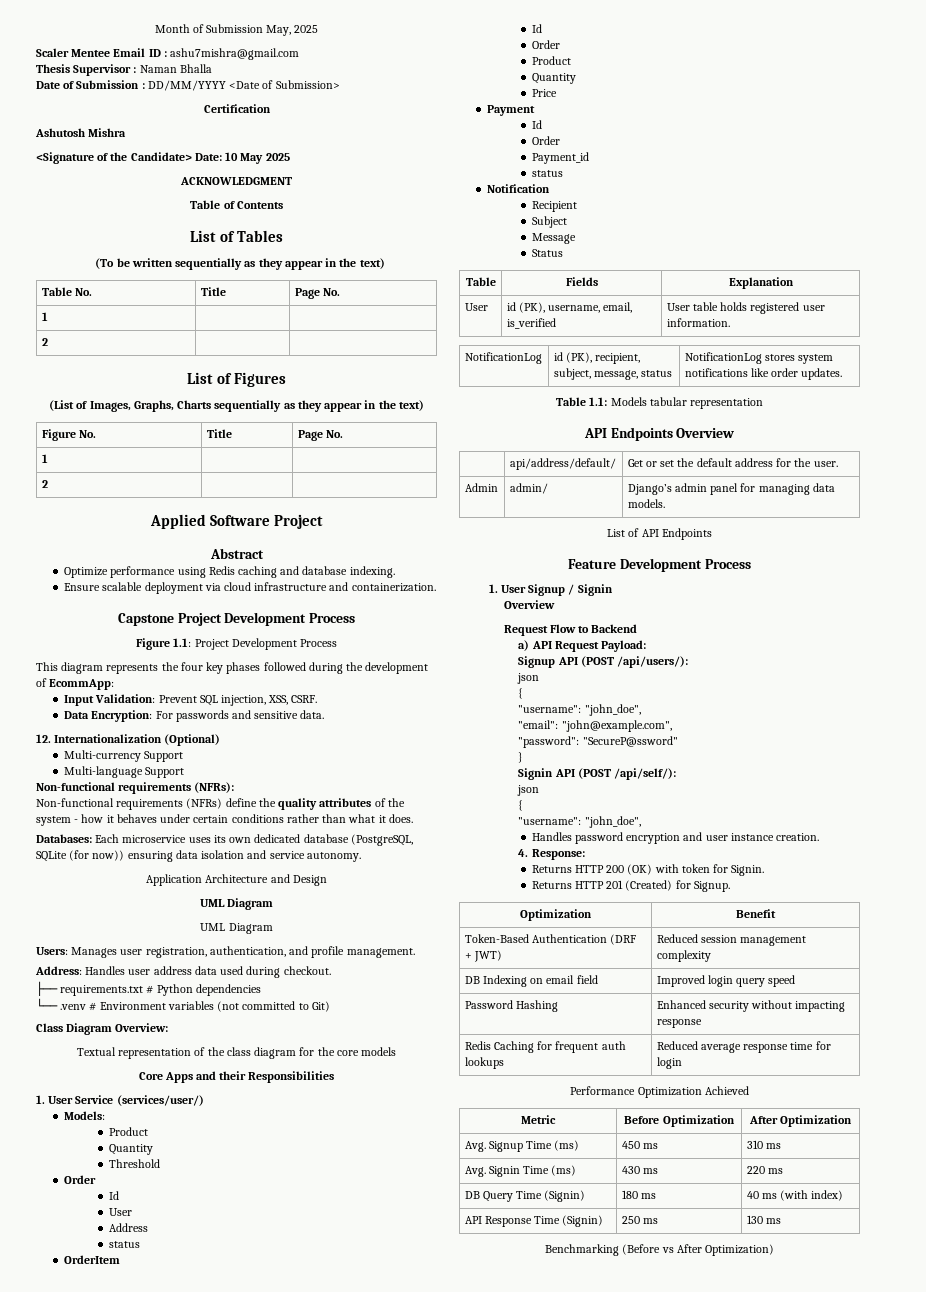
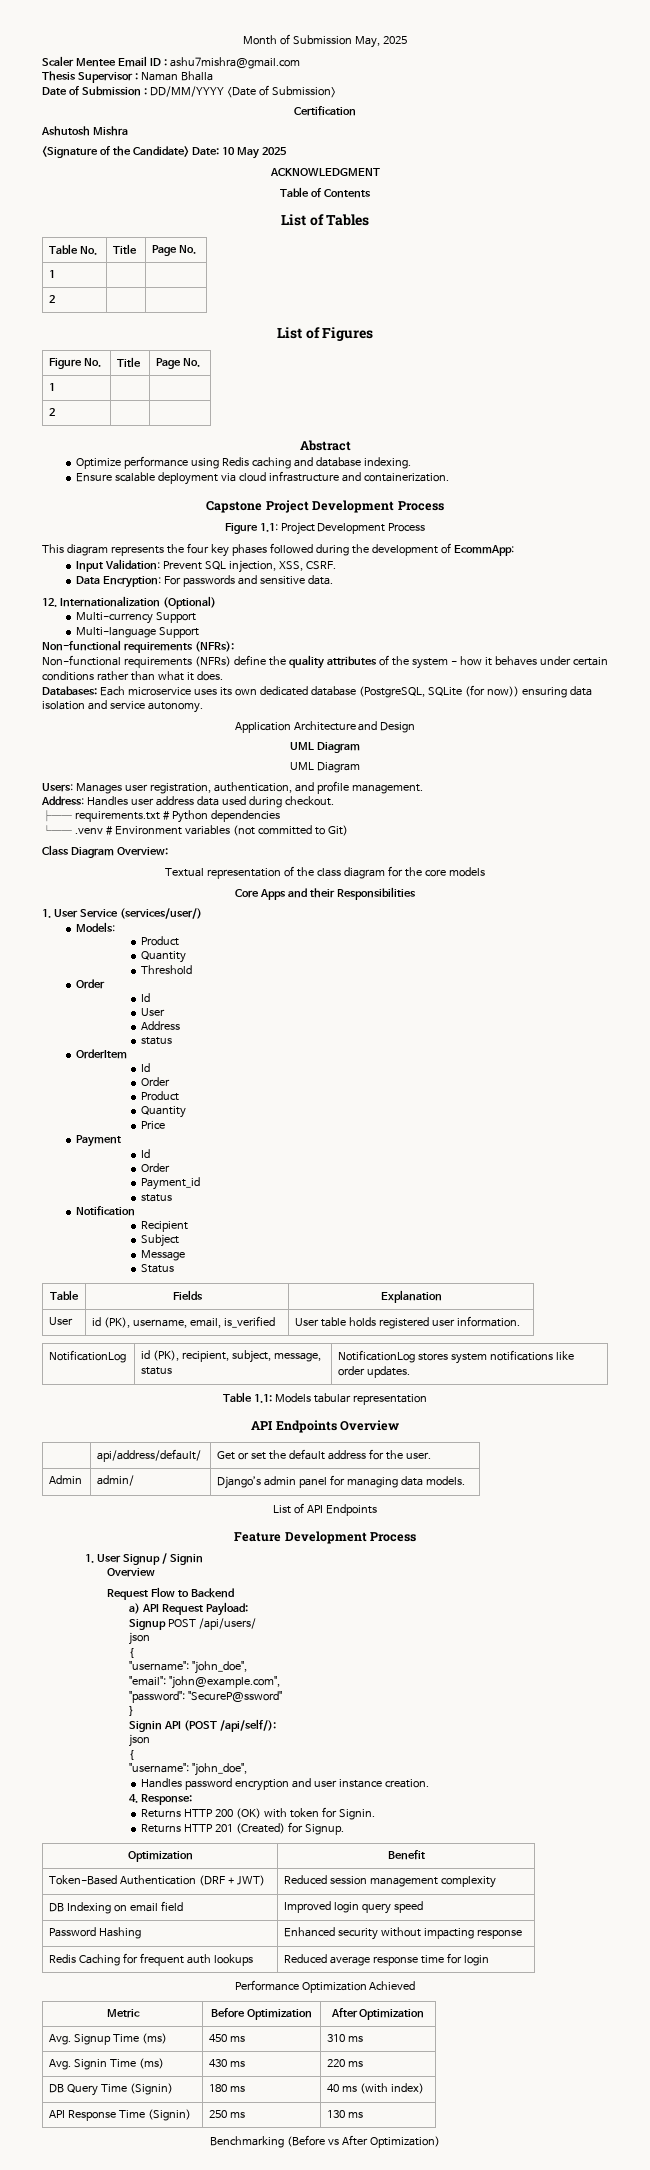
[95,258,385,270] // (To be written sequentially as they appear in the text) -> (370, 220) none
[49,400,424,412] // (List of Images, Graphs, Charts sequentially as they appear in the text) -> (374, 334) none
[149,514,324,529] // Applied Software Project -> (56, 412) none
[557,656,689,668] API (POST /api/users/): -> [167,1618,256,1630] POST /api/users/

